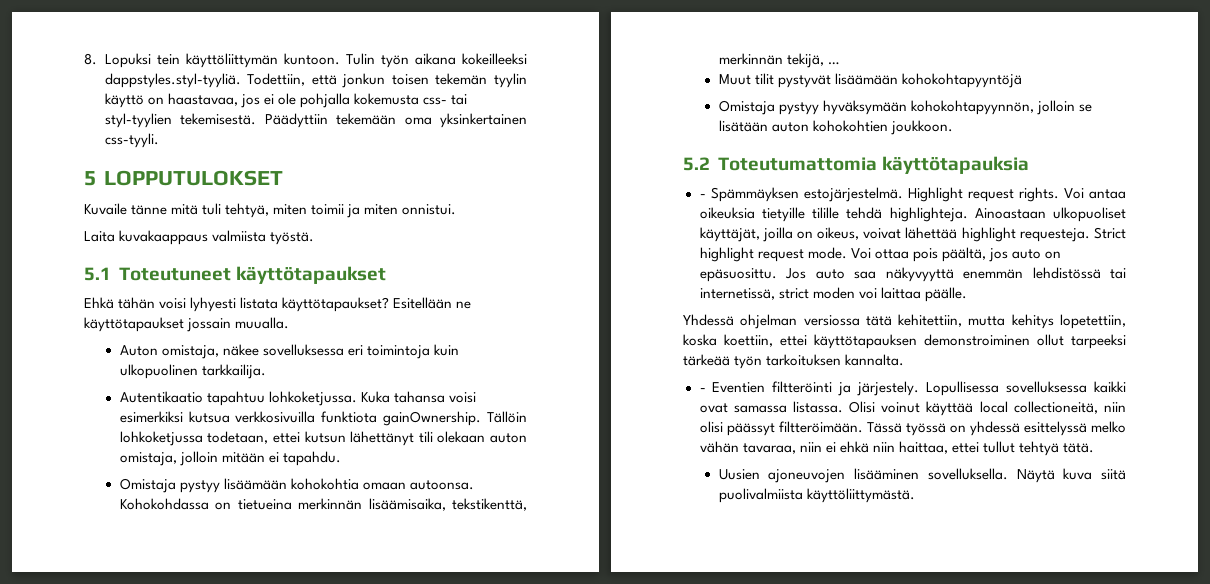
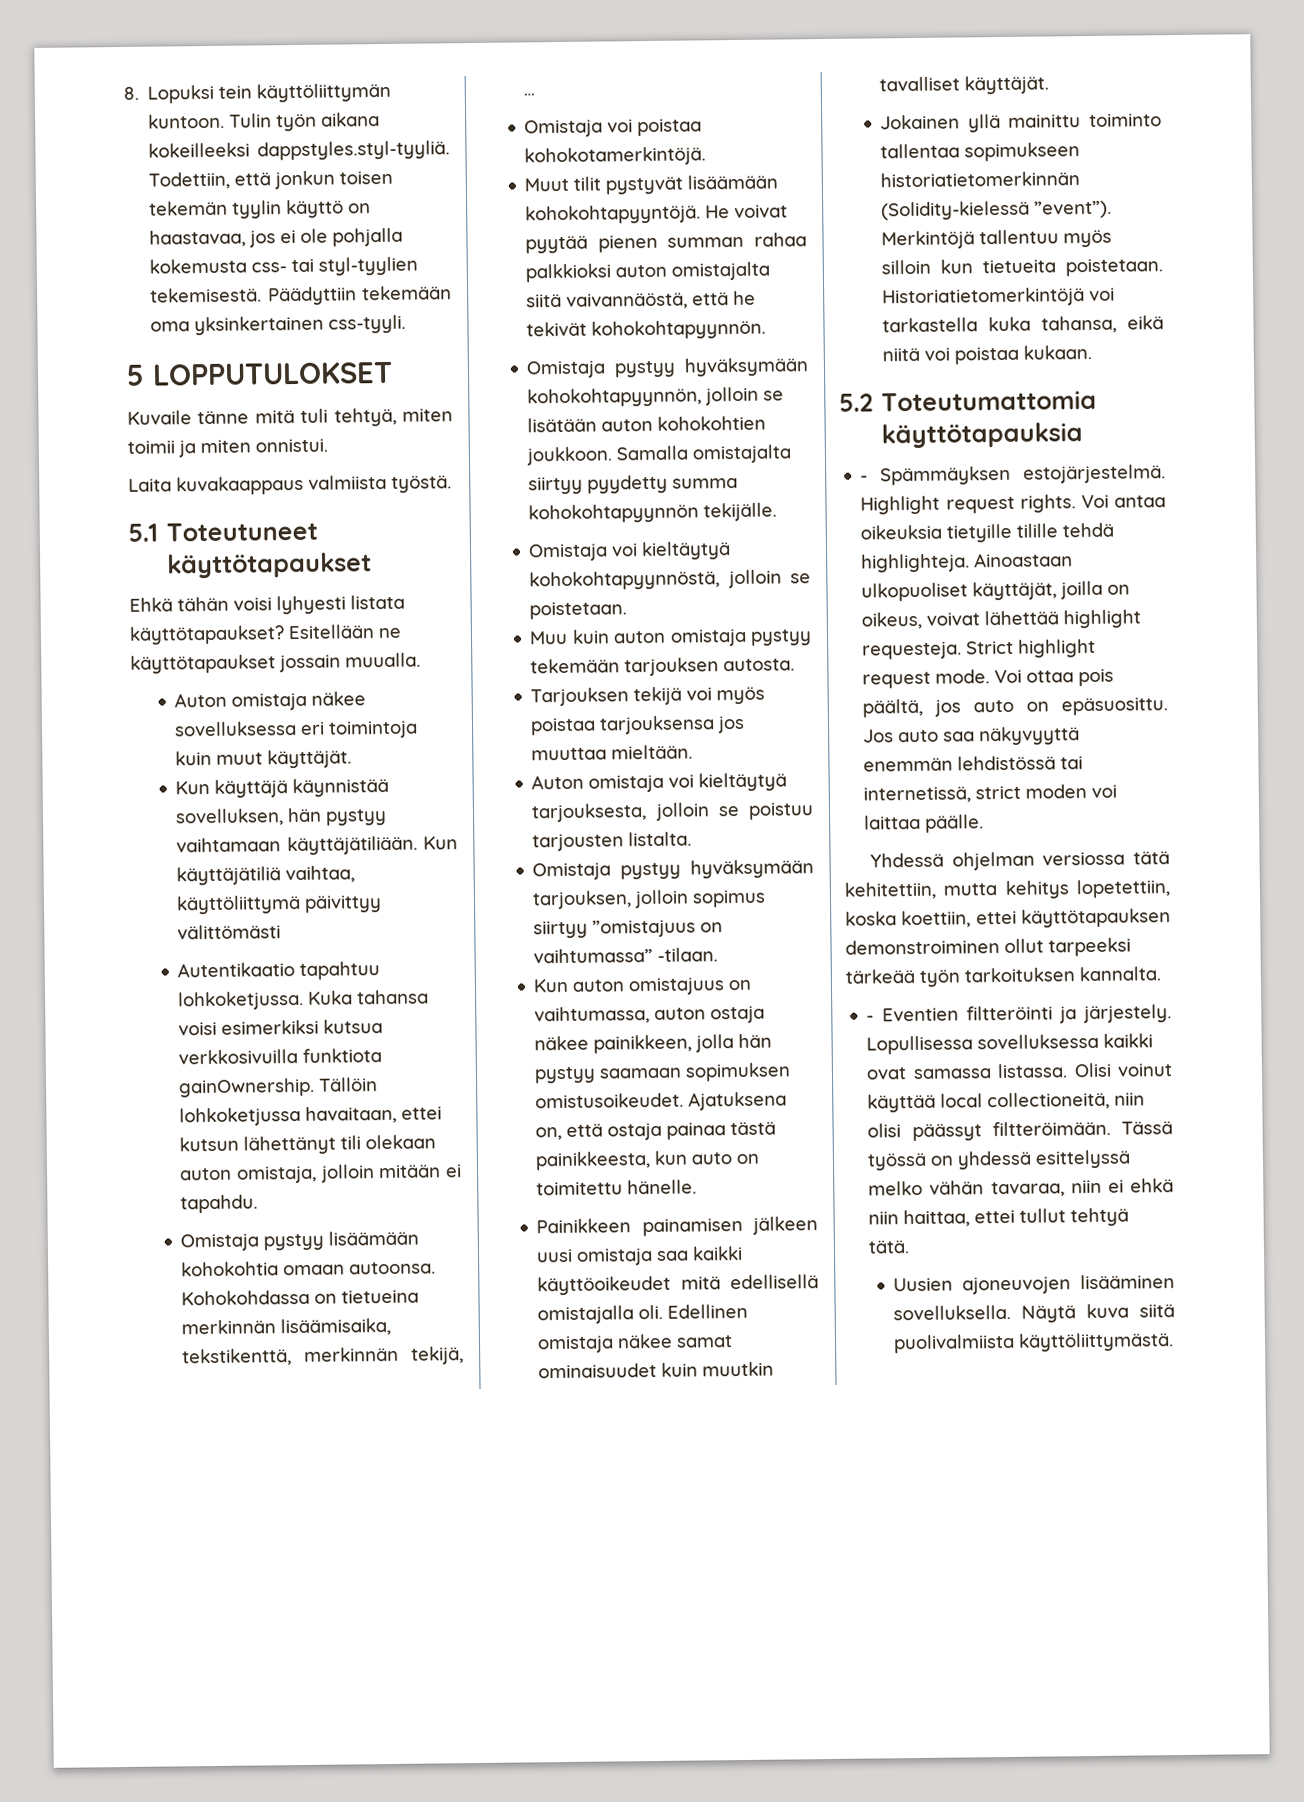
[161,345,219,359] omistaja, -> [231,692,308,711] omistaja
[119,364,266,379] ulkopuolinen tarkkailija. -> [216,749,353,769] [175,777,390,798] [175,807,388,827] [176,835,458,856] [176,865,356,886] [176,894,383,915] [177,924,282,940] muut käyttäjät. // Kun käyttäjä käynnistää sovelluksen, hän pystyy vaihtamaan käyttäjätiliään. Kun käyttäjätiliä vaihtaa, käyttöliittymä päivittyy välittömästi
[207,431,269,444] todetaan, -> [305,1105,398,1124] havaitaan,
(839, 63) none -> [524,118,703,138] [524,146,707,167] // Omistaja voi poistaa kohokotamerkintöjä.
[901,73,1022,88] kohokohtapyyntöjä -> [525,204,789,225] [525,232,807,254] [525,261,771,283] [526,290,757,310] [526,319,767,340] kohokohtapyyntöjä. He voivat pyytää pienen summan rahaa palkkioksi auton omistajalta siitä vaivannäöstä, että he tekivät kohokohtapyynnön.
(953, 127) none -> [616,444,793,464] [528,474,739,495] [528,502,778,524] [528,541,732,562] [529,569,811,591] [529,601,628,620] [529,628,812,647] [530,657,796,677] [530,686,766,707] [530,715,746,736] [531,744,694,761] [531,772,788,793] [531,802,814,823] [532,831,693,852] [532,859,814,881] [532,889,767,910] [533,919,724,939] [533,947,719,964] [533,977,753,996] [534,1005,766,1025] [534,1033,773,1054] [534,1062,792,1084] [535,1091,788,1111] [535,1121,777,1141] [535,1150,760,1171] [536,1179,698,1196] [536,1216,818,1237] [536,1245,744,1266] [537,1274,819,1296] [537,1303,749,1325] [537,1333,734,1354] [538,1361,775,1379] [879,75,1050,95] [880,113,1162,133] [880,142,1081,162] [880,171,1081,188] [881,200,1113,221] [881,229,1113,250] [881,258,1163,277] [882,287,1116,308] [882,315,1164,334] [882,344,1093,365] Samalla omistajalta siirtyy pyydetty summa kohokohtapyynnön tekijälle. // Omistaja voi kieltäytyä kohokohtapyynnöstä, jolloin se poistetaan. // Muu kuin auton omistaja pystyy tekemään tarjouksen autosta. // Tarjouksen tekijä voi myös poistaa tarjouksensa jos muuttaa mieltään. // Auton omistaja voi kieltäytyä tarjouksesta, jolloin se poistuu tarjousten listalta. // Omistaja pystyy hyväksymään tarjouksen, jolloin sopimus siirtyy ”omistajuus on vaihtumassa” -tilaan. // Kun auton omistajuus on vaihtumassa, auton ostaja näkee painikkeen, jolla hän pystyy saamaan sopimuksen omistusoikeudet. Ajatuksena on, että ostaja painaa tästä painikkeesta, kun auto on toimitettu hänelle. // Painikkeen painamisen jälkeen uusi omistaja saa kaikki käyttöoikeudet mitä edellisellä omistajalla oli. Edellinen omistaja näkee samat ominaisuudet kuin muutkin tavalliset käyttäjät. // Jokainen yllä mainittu toiminto tallentaa sopimukseen historiatietomerkinnän (Solidity-kielessä ”event”). Merkintöjä tallentuu myös silloin kun tietueita poistetaan. Historiatietomerkintöjä voi tarkastella kuka tahansa, eikä niitä voi poistaa kukaan.

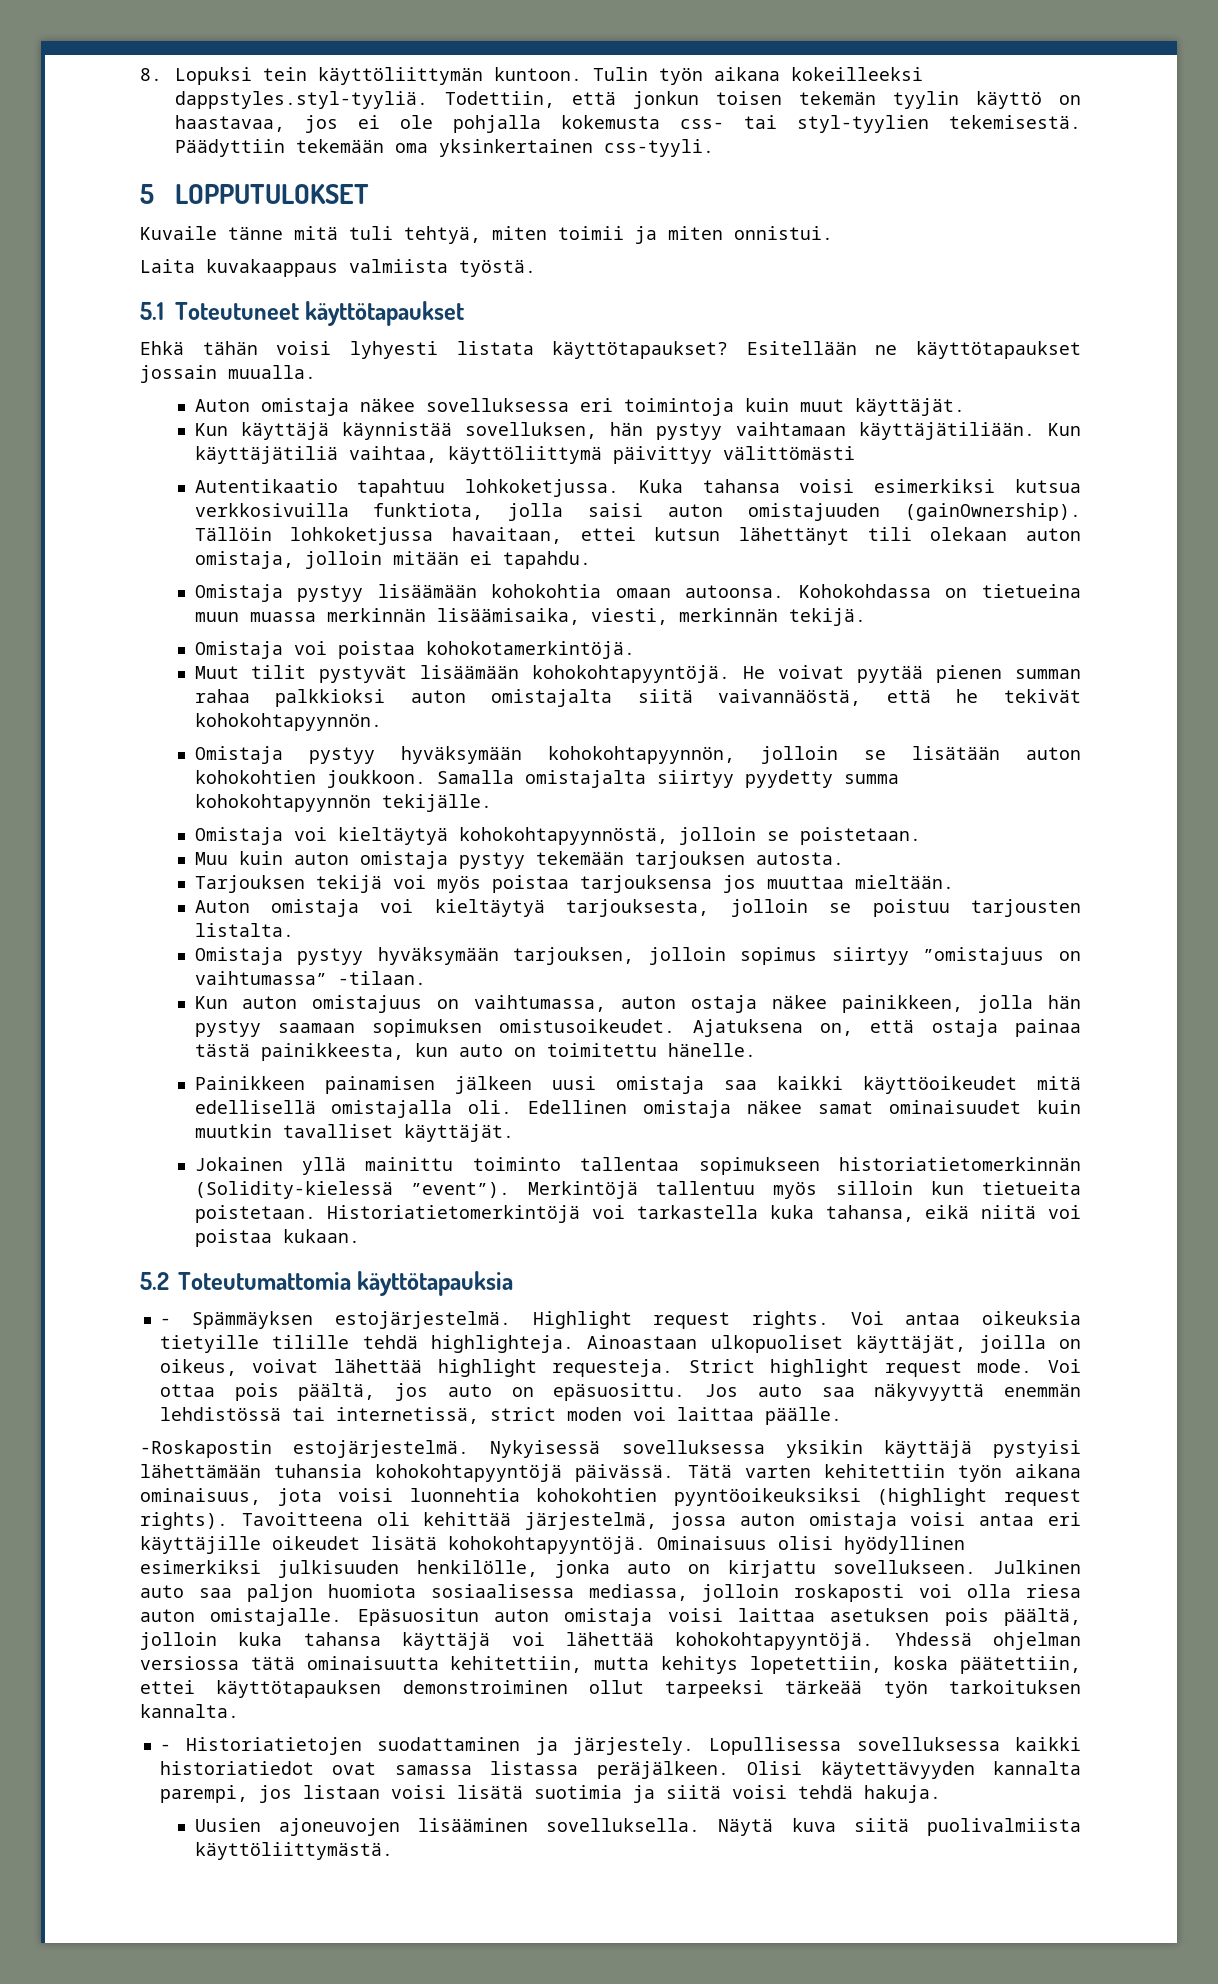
[302,1048,383,1063] [178,1077,316,1098] funktiota gainOwnership. -> [373,503,1081,521] funktiota, jolla saisi auton omistajuuden (gainOwnership).
[181,1317,392,1337] [182,1346,464,1367] [523,93,536,96] merkinnän lisäämisaika, tekstikenttä, merkinnän tekijä, … -> [194,608,866,626] muun muassa merkinnän lisäämisaika, viesti, merkinnän tekijä.
(985, 823) none -> [140,1440,1081,1458] [140,1464,1081,1482] [140,1488,1081,1506] [140,1512,1081,1530] [140,1536,965,1554] [140,1560,1081,1578] [140,1584,1081,1602] [140,1608,1081,1626] [140,1632,874,1650] -Roskapostin estojärjestelmä. Nykyisessä sovelluksessa yksikin käyttäjä pystyisi lähettämään tuhansia kohokohtapyyntöjä päivässä. Tätä varten kehitettiin työn aikana ominaisuus, jota voisi luonnehtia kohokohtien pyyntöoikeuksiksi (highlight request rights). Tavoitteena oli kehittää järjestelmä, jossa auton omistaja voisi antaa eri käyttäjille oikeudet lisätä kohokohtapyyntöjä. Ominaisuus olisi hyödyllinen esimerkiksi julkisuuden henkilölle, jonka auto on kirjattu sovellukseen. Julkinen auto saa paljon huomiota sosiaalisessa mediassa, jolloin roskaposti voi olla riesa auton omistajalle. Epäsuositun auton omistaja voisi laittaa asetuksen pois päältä, jolloin kuka tahansa käyttäjä voi lähettää kohokohtapyyntöjä.
(1170, 858) none -> [306,1656,439,1670] ominaisuutta
[901,910,972,929] koettiin, -> [960,1656,1081,1674] päätettiin,
[881,1005,1053,1022] Eventien filtteröinti -> [186,1737,521,1755] Historiatietojen suodattaminen
(1154, 1040) none -> [159,1761,314,1775] historiatiedot
[997,1062,1173,1079] [867,1091,1146,1113] [867,1120,1173,1142] [867,1149,1132,1171] [868,1178,1174,1198] [868,1207,1130,1228] [868,1240,911,1254] listassa. Olisi voinut käyttää local collectioneitä, niin olisi päässyt filtteröimään. Tässä työssä on yhdessä esittelyssä melko vähän tavaraa, niin ei ehkä niin haittaa, ettei tullut tehtyä tätä. -> [490,1761,1081,1779] [159,1785,941,1803] listassa peräjälkeen. Olisi käytettävyyden kannalta parempi, jos listaan voisi lisätä suotimia ja siitä voisi tehdä hakuja.

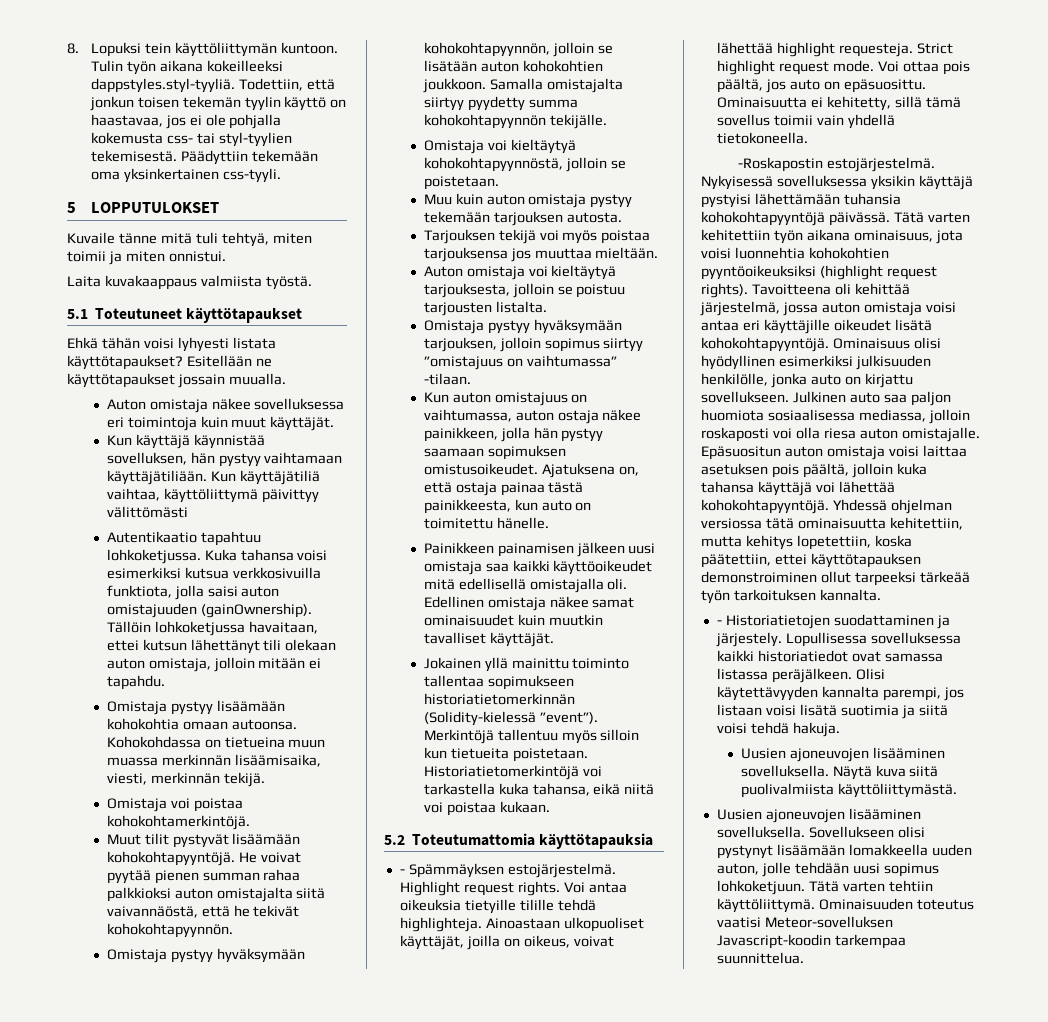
[425,641,635,659] kohokotamerkintöjä. -> [106,815,250,830] kohokohtamerkintöjä.
[705,1383,1081,1401] [159,1407,842,1425] Jos auto saa näkyvyyttä enemmän lehdistössä tai internetissä, strict moden voi laittaa päälle. -> [716,96,961,111] [716,114,895,129] [716,132,808,144] Ominaisuutta ei kehitetty, sillä tämä sovellus toimii vain yhdellä tietokoneella.
(393, 1851) none -> [716,808,921,823] [716,826,925,838] [716,844,972,859] [716,862,939,877] [716,880,933,895] [716,898,974,913] [716,916,893,928] [716,934,906,949] [716,952,804,964] // Uusien ajoneuvojen lisääminen sovelluksella. Sovellukseen olisi pystynyt lisäämään lomakkeella uuden auton, jolle tehdään uusi sopimus lohkoketjuun. Tätä varten tehtiin käyttöliittymä. Ominaisuuden toteutus vaatisi Meteor-sovelluksen Javascript-koodin tarkempaa suunnittelua.

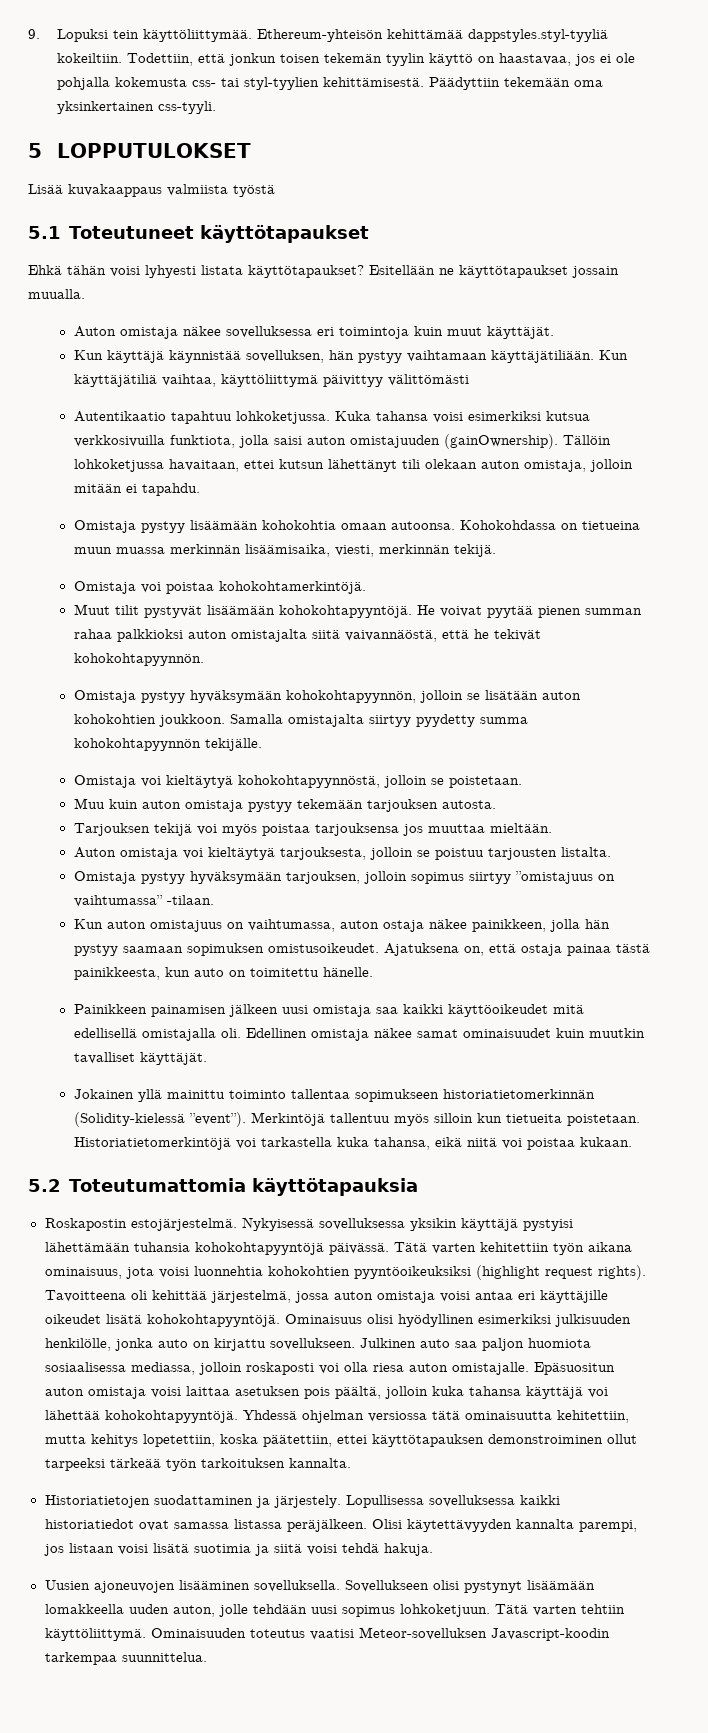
[67,43,79,54] 8. -> [28,29,40,39] 9.
[174,42,338,57] [90,60,283,75] [90,78,235,93] käyttöliittymän kuntoon. Tulin työn aikana kokeilleeksi dappstyles.styl-tyyliä. -> [143,29,609,42] [57,53,123,63] käyttöliittymää. Ethereum-yhteisön kehittämää dappstyles.styl-tyyliä kokeiltiin.
[90,150,177,162] tekemisestä. -> [323,77,425,87] kehittämisestä.
[67,232,312,247] [67,251,226,265] [67,276,101,287] Kuvaile tänne mitä tuli tehtyä, miten toimii ja miten onnistui. // Laita -> [28,184,63,194] Lisää
[265,276,312,290] työstä. -> [233,185,275,197] työstä
[399,863,616,878] [399,881,627,896] [399,899,596,914] [399,917,644,932] [399,935,614,950] [716,42,953,57] [716,60,970,75] [716,78,926,93] [716,96,961,111] [716,114,895,129] [716,132,808,144] [738,157,824,172] - Spämmäyksen estojärjestelmä. Highlight request rights. Voi antaa oikeuksia tietyille tilille tehdä highlighteja. Ainoastaan ulkopuoliset käyttäjät, joilla on oikeus, voivat lähettää highlight requesteja. Strict highlight request mode. Voi ottaa pois päältä, jos auto on epäsuosittu. Ominaisuutta ei kehitetty, sillä tämä sovellus toimii vain yhdellä tietokoneella. // -Roskapostin -> [44,1218,127,1231] Roskapostin
[716,620,722,625] - -> (351, 1463) none
[740,747,945,762] [740,765,939,780] [740,783,957,798] // Uusien ajoneuvojen lisääminen sovelluksella. Näytä kuva siitä puolivalmiista käyttöliittymästä. -> (433, 1549) none

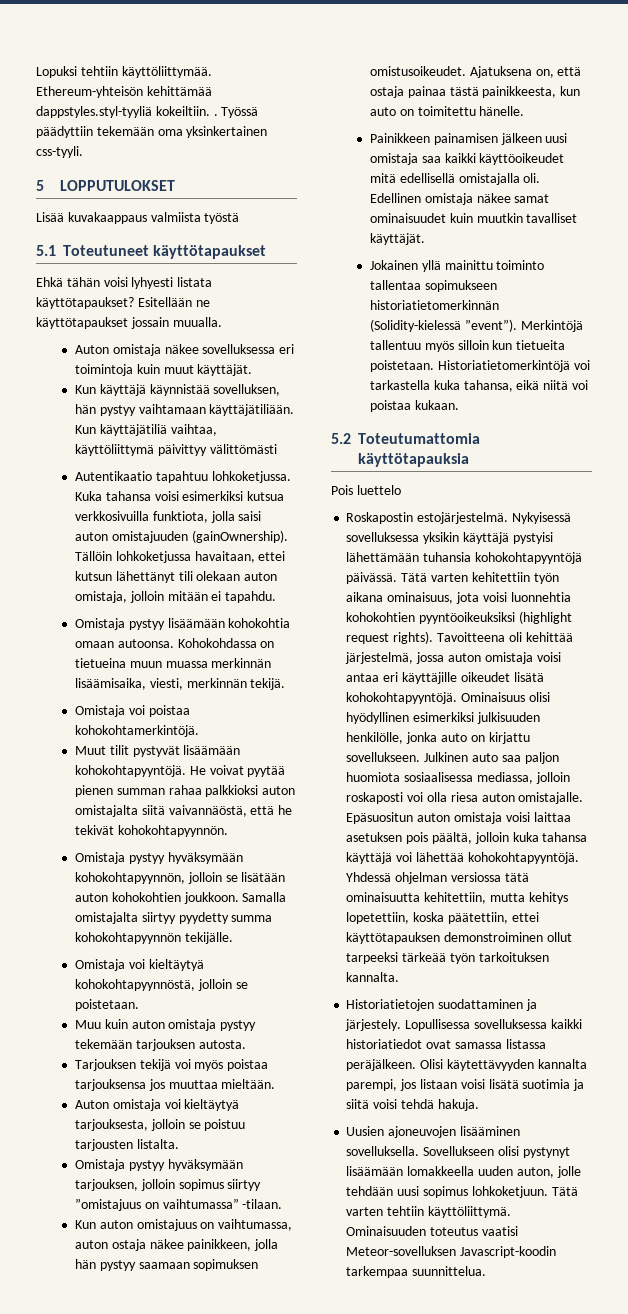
[28,29,140,42] 9. Lopuksi tein -> [36,66,118,78] Lopuksi tehtiin
[127,53,636,66] [57,77,501,90] Todettiin, että jonkun toisen tekemän tyylin käyttö on haastavaa, jos ei ole pohjalla kokemusta css- tai styl-tyylien kehittämisestä. Päädyttiin -> [213,107,259,118] [36,126,93,138] . Työssä päädyttiin
(419, 1187) none -> [331,485,401,495] // Pois luettelo

